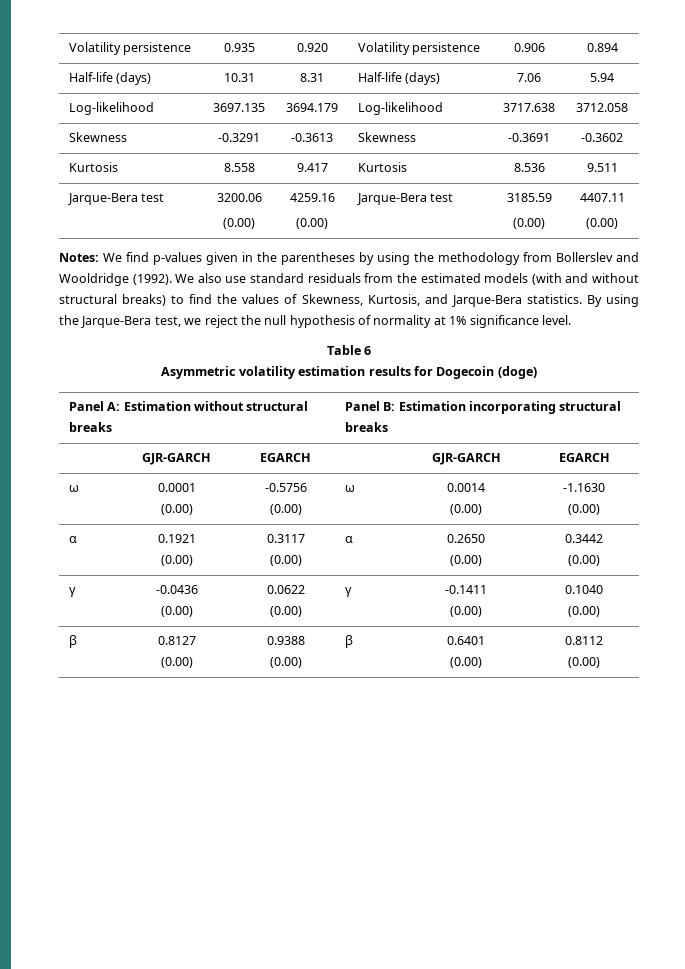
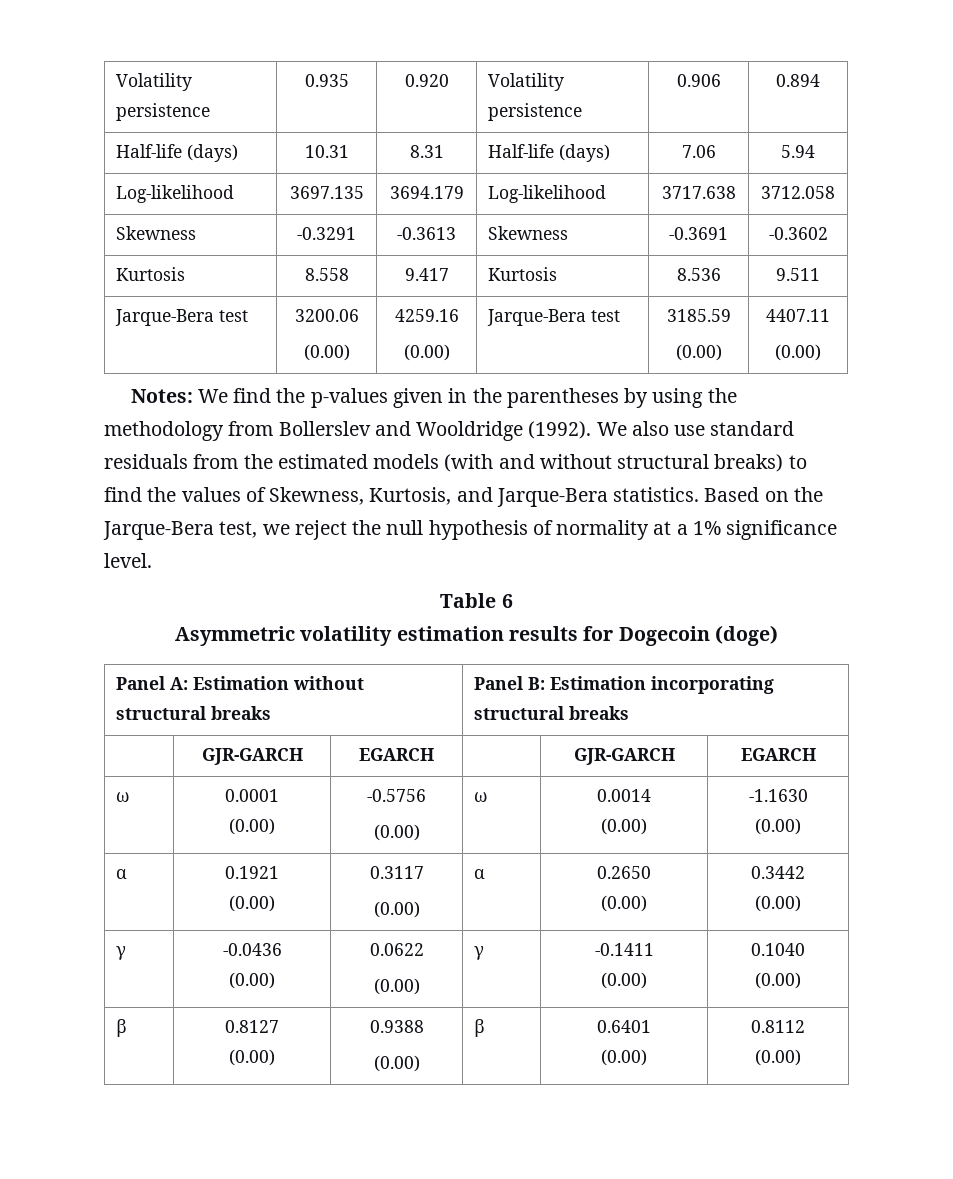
(149, 257) none -> [276,388,306,403] the
[586,294,639,307] By using -> [704,487,789,502] Based on
(446, 320) none -> [676,524,688,535] a

